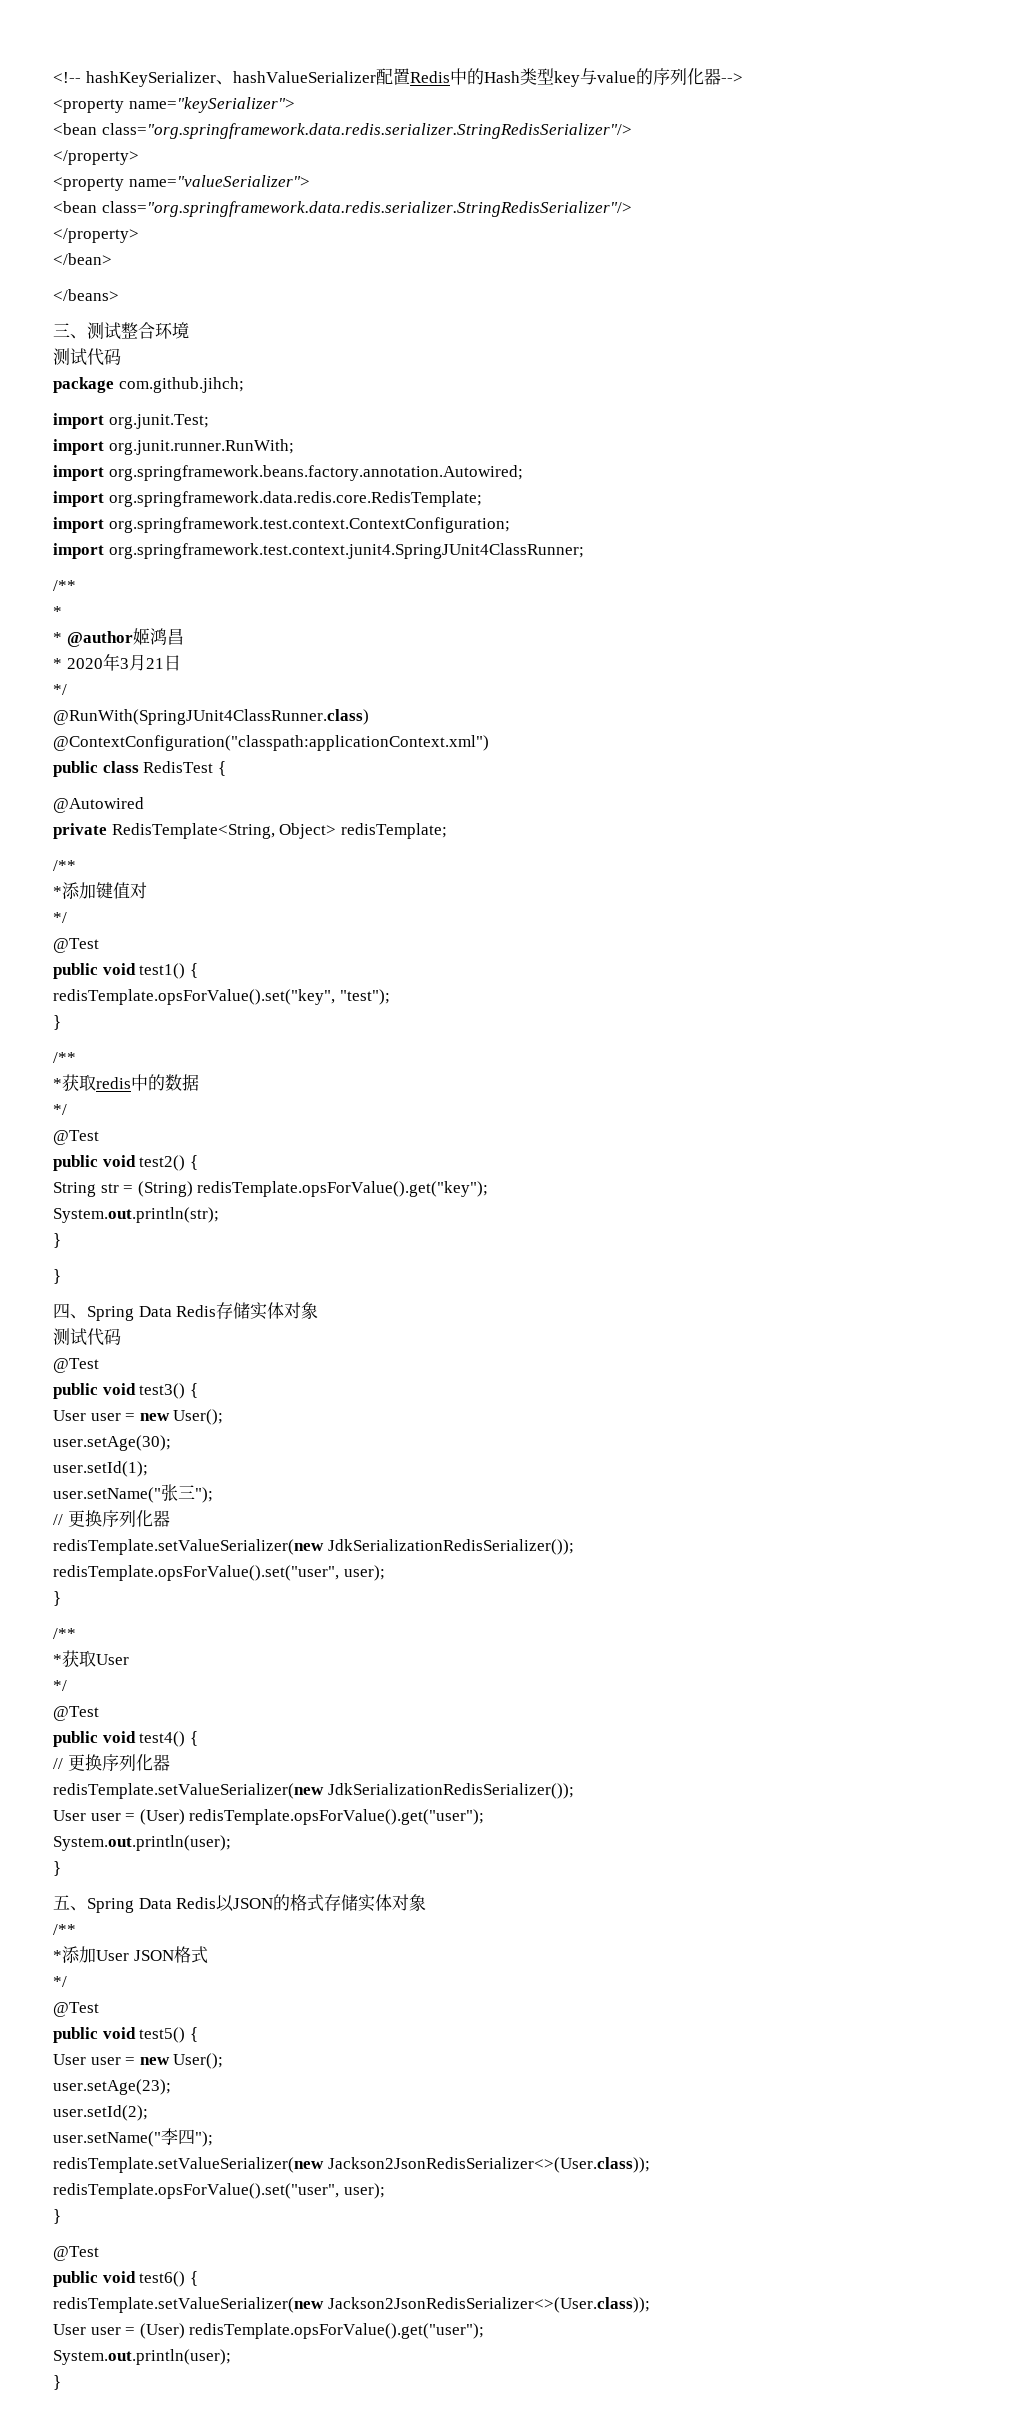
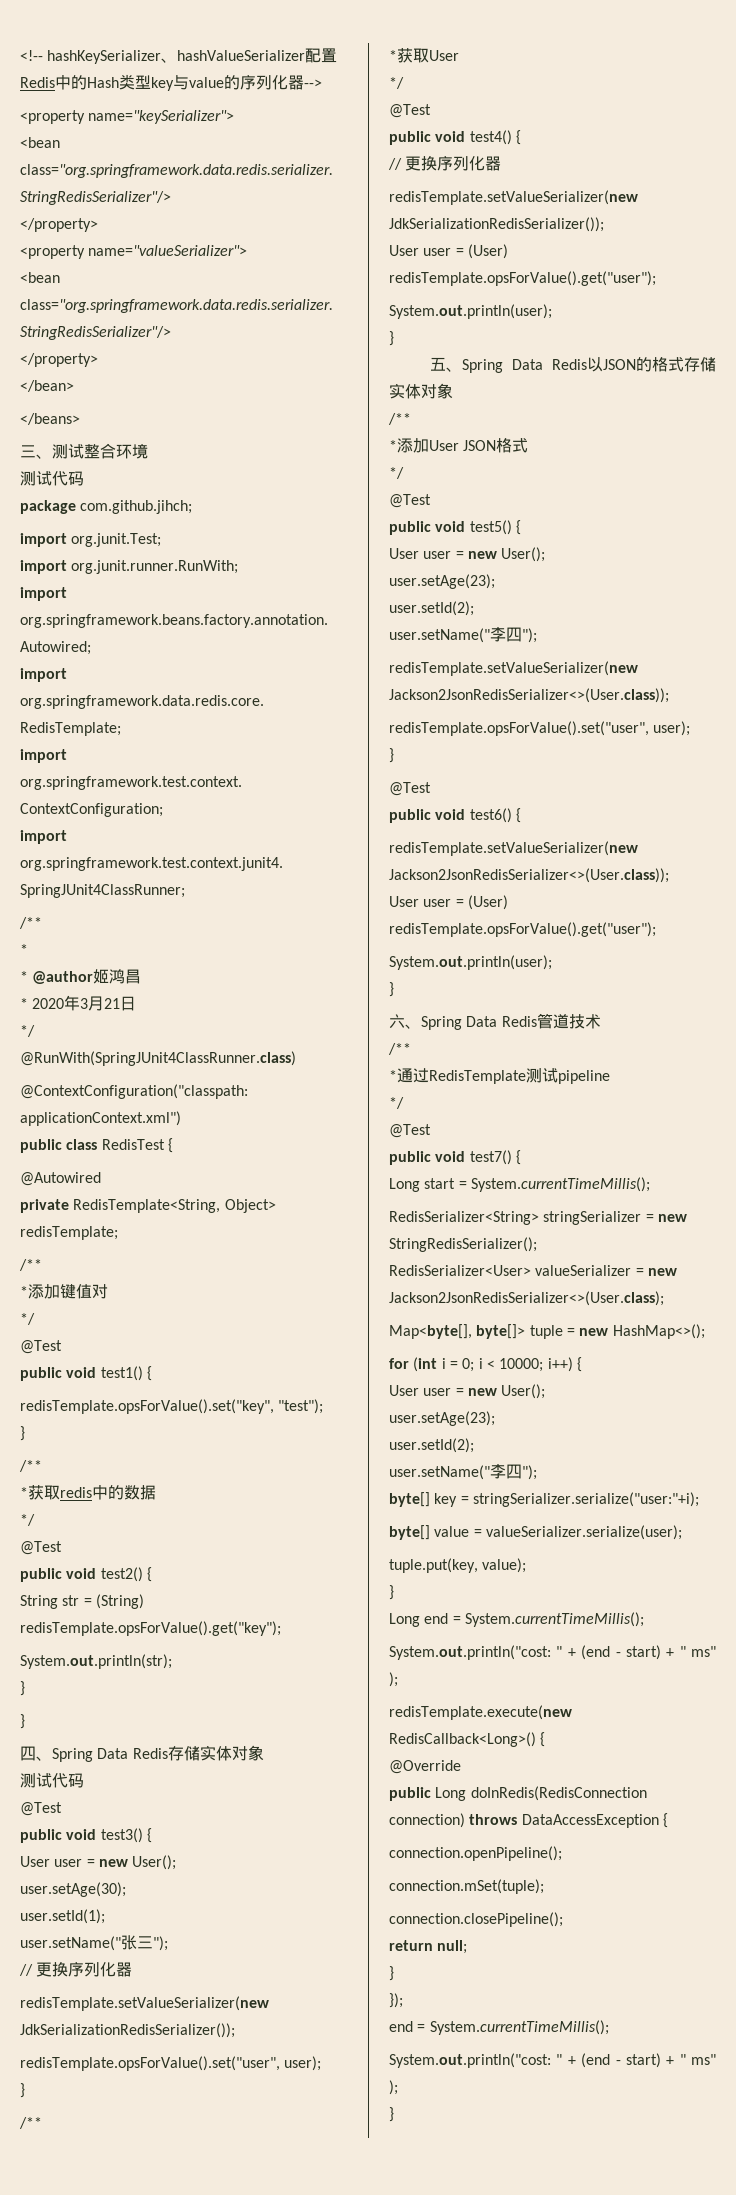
(61, 2382) none -> [389,1013,601,1030] [388,1043,411,1055] [389,1068,610,1084] [389,1097,404,1109] [389,1124,431,1138] [389,1150,521,1165] [389,1177,650,1192] [389,1211,687,1225] [389,1237,537,1252] [389,1265,677,1276] [389,1291,664,1306] [389,1324,705,1339] [389,1357,582,1372] [389,1384,546,1399] [389,1411,495,1426] [389,1438,474,1453] [389,1464,537,1480] [389,1492,699,1507] [389,1525,682,1540] [389,1558,527,1573] [389,1585,394,1600] [389,1612,644,1627] [389,1645,716,1660] [389,1672,398,1687] [389,1705,572,1720] [389,1732,546,1747] [389,1760,461,1774] [389,1786,647,1801] [389,1813,668,1828] [389,1846,562,1861] [389,1879,544,1894] [389,1912,563,1927] [389,1940,468,1954] [389,1966,394,1981] [389,1993,403,2008] [389,2020,609,2035] [389,2053,716,2068] [389,2080,398,2095] [389,2107,394,2122] // 六、Spring Data Redis管道技术 // /** // *通过RedisTemplate测试pipeline // */ // @Test // public void test7() { // Long start = System.currentTimeMillis(); // RedisSerializer<String> stringSerializer = new StringRedisSerializer(); // RedisSerializer<User> valueSerializer = new Jackson2JsonRedisSerializer<>(User.class); // Map<byte[], byte[]> tuple = new HashMap<>(); // for (int i = 0; i < 10000; i++) { // User user = new User(); // user.setAge(23); // user.setId(2); // user.setName("李四"); // byte[] key = stringSerializer.serialize("user:"+i); // byte[] value = valueSerializer.serialize(user); // tuple.put(key, value); // } // Long end = System.currentTimeMillis(); // System.out.println("cost: " + (end - start) + " ms" ); // redisTemplate.execute(new RedisCallback<Long>() { // @Override // public Long doInRedis(RedisConnection connection) throws DataAccessException { // connection.openPipeline(); // connection.mSet(tuple); // connection.closePipeline(); // return null; // } // }); // end = System.currentTimeMillis(); // System.out.println("cost: " + (end - start) + " ms" ); // }

